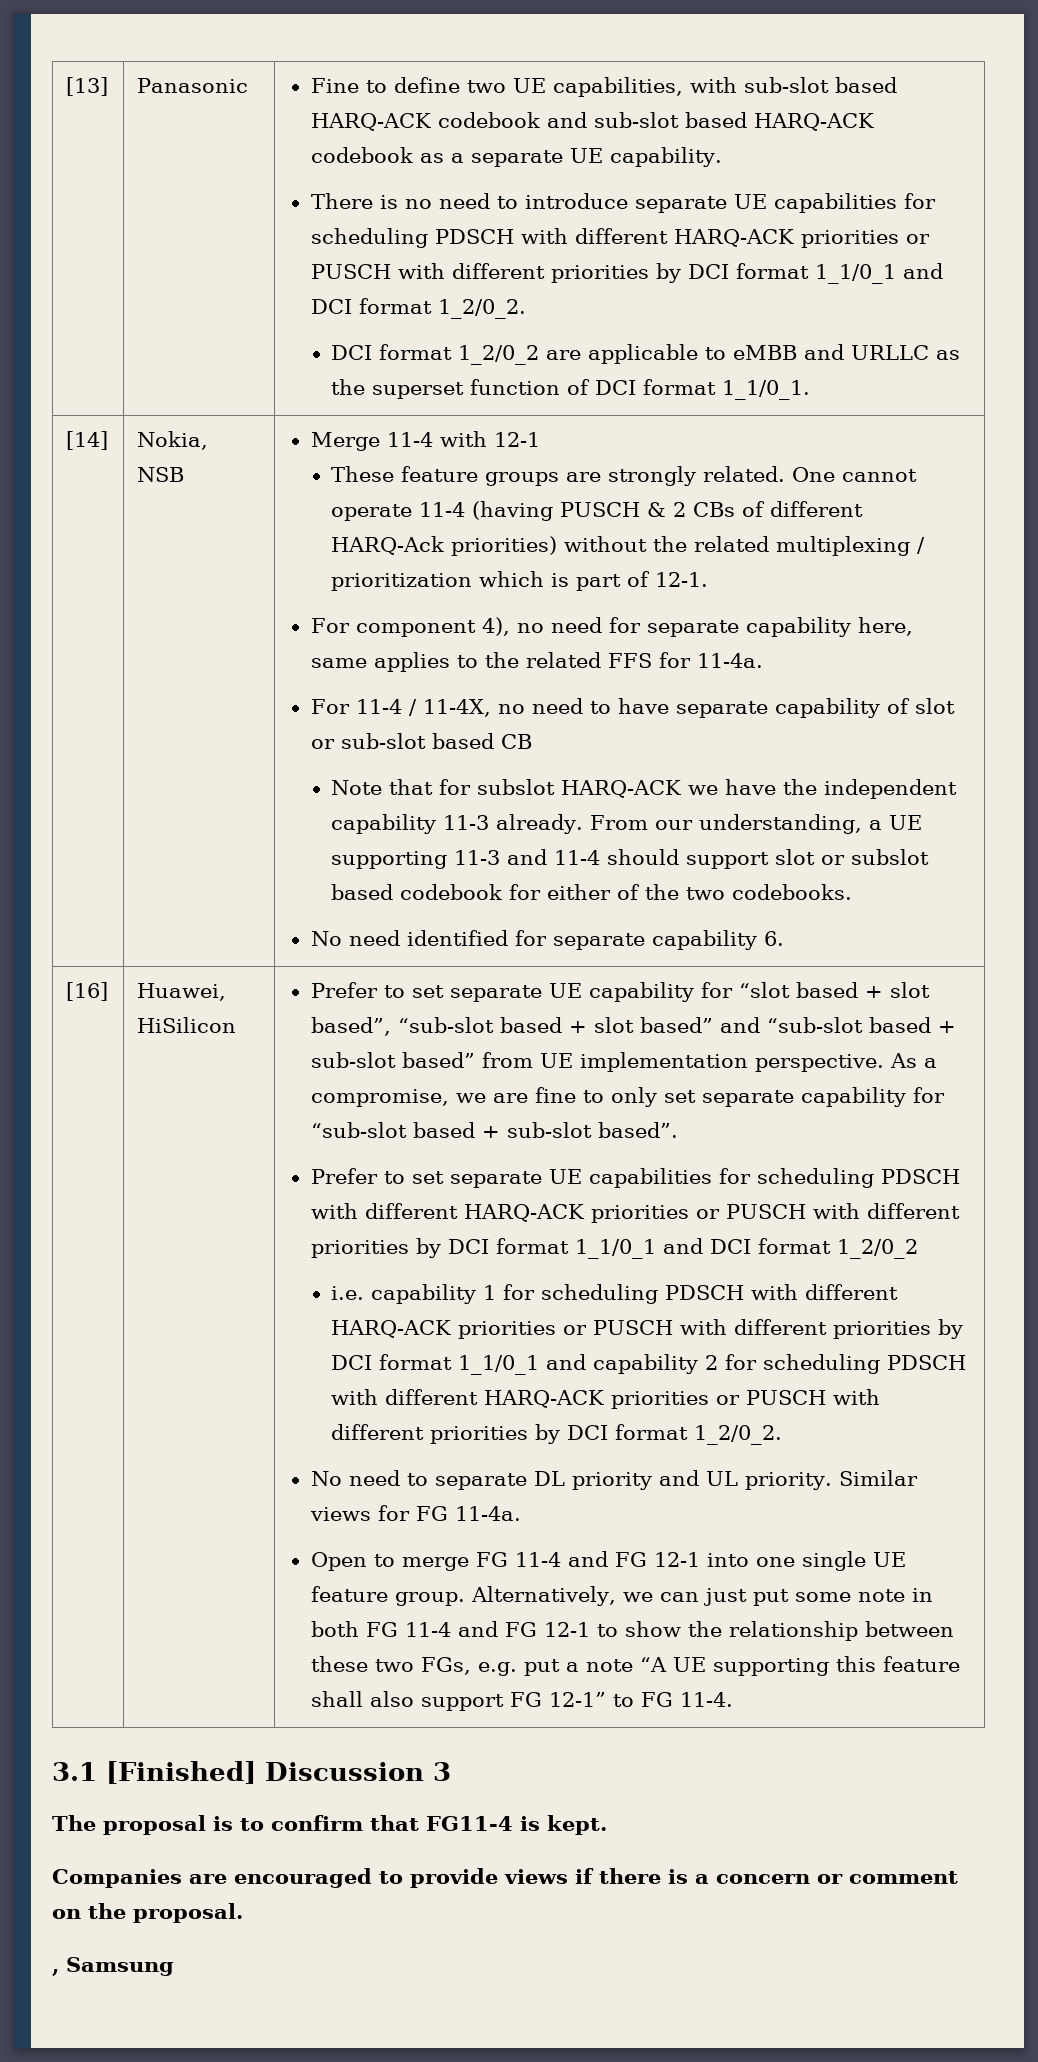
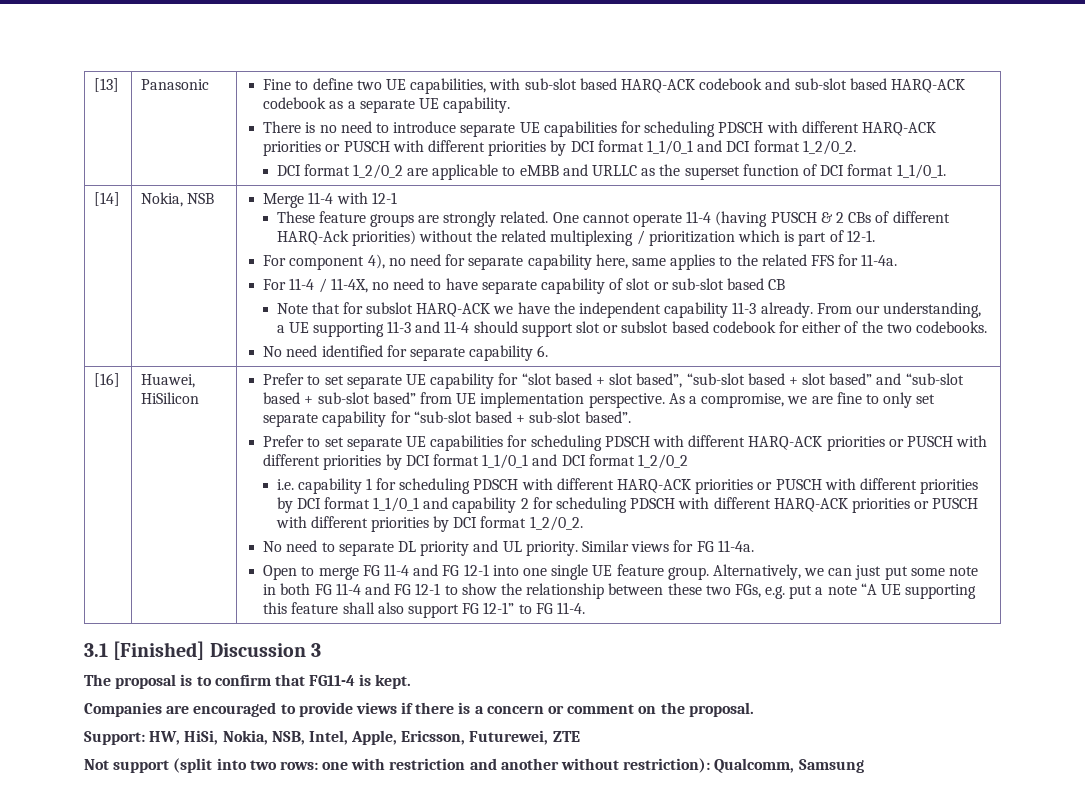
[52,1969,59,1976] , -> [84,730,580,745] [84,758,795,773] Support: HW, HiSi, Nokia, NSB, Intel, Apple, Ericsson, Futurewei, ZTE // Not support (split into two rows: one with restriction and another without restriction): Qualcomm,

